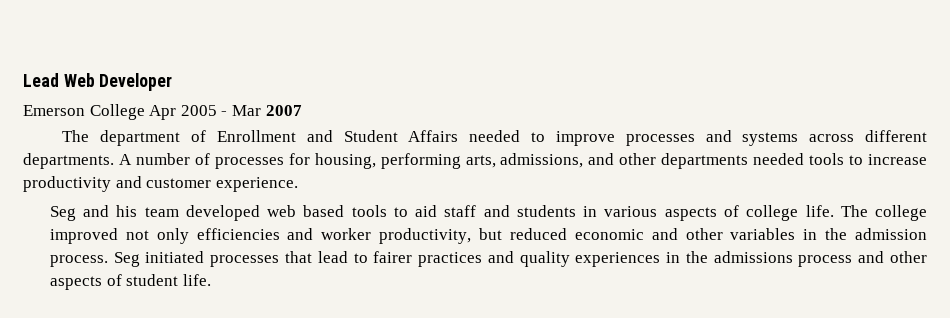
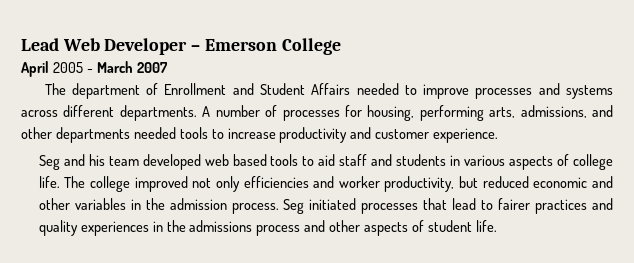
(173, 82) // -> [191,45,201,51] –
[149,105,177,120] Apr -> [21,61,49,77] // April
[231,105,261,116] Mar -> [96,61,133,73] March

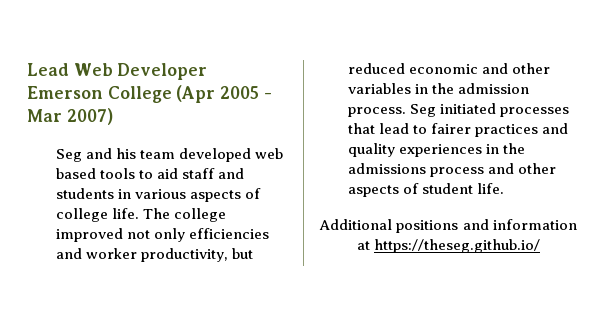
[191,45,201,51] – -> (208, 71) none
[21,61,49,77] // April -> [176,85,216,103] (Apr
[96,61,168,73] [44,83,613,99] [21,105,613,121] [21,127,499,143] March 2007 // The department of Enrollment and Student Affairs needed to improve processes and systems across different departments. A number of processes for housing, performing arts, admissions, and other departments needed tools to increase productivity and customer experience. -> [27,108,113,125] Mar 2007)
(497, 226) none -> [319,219,577,233] [356,239,541,253] // Additional positions and information at https://theseg.github.io/

